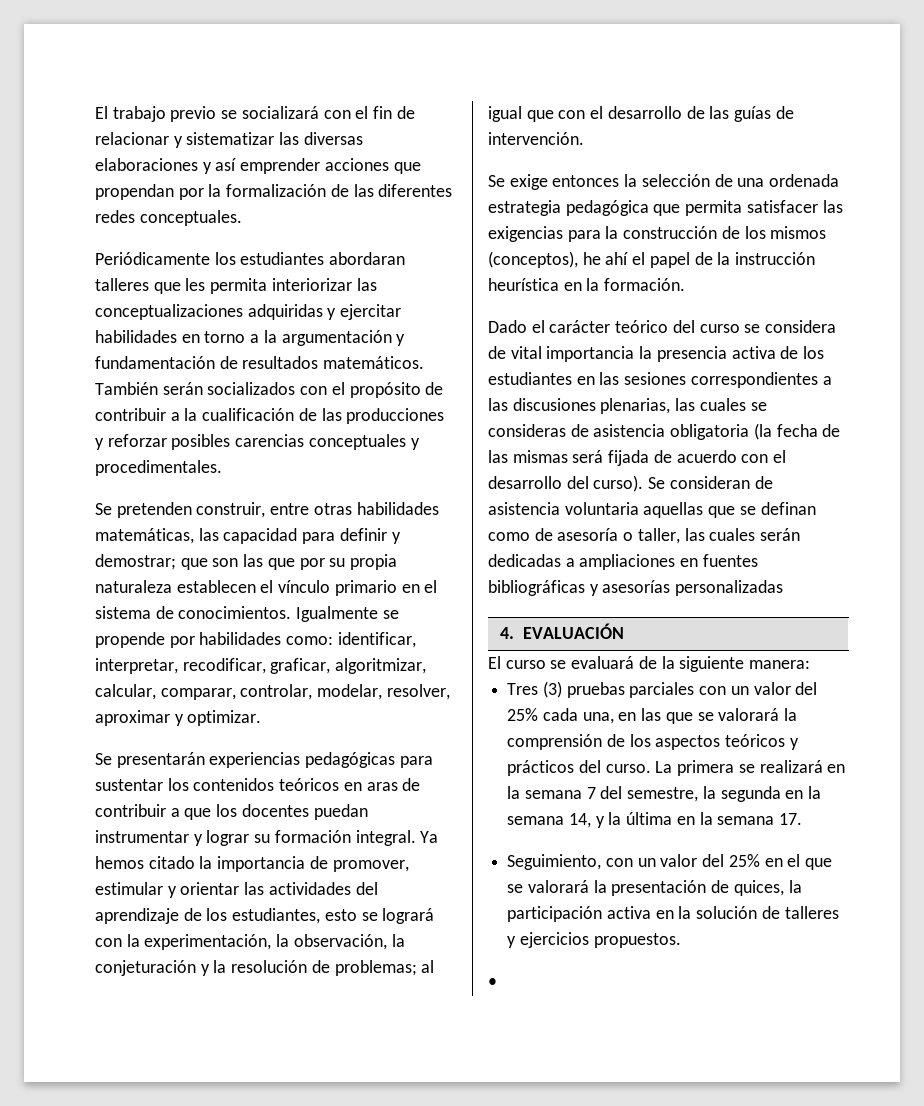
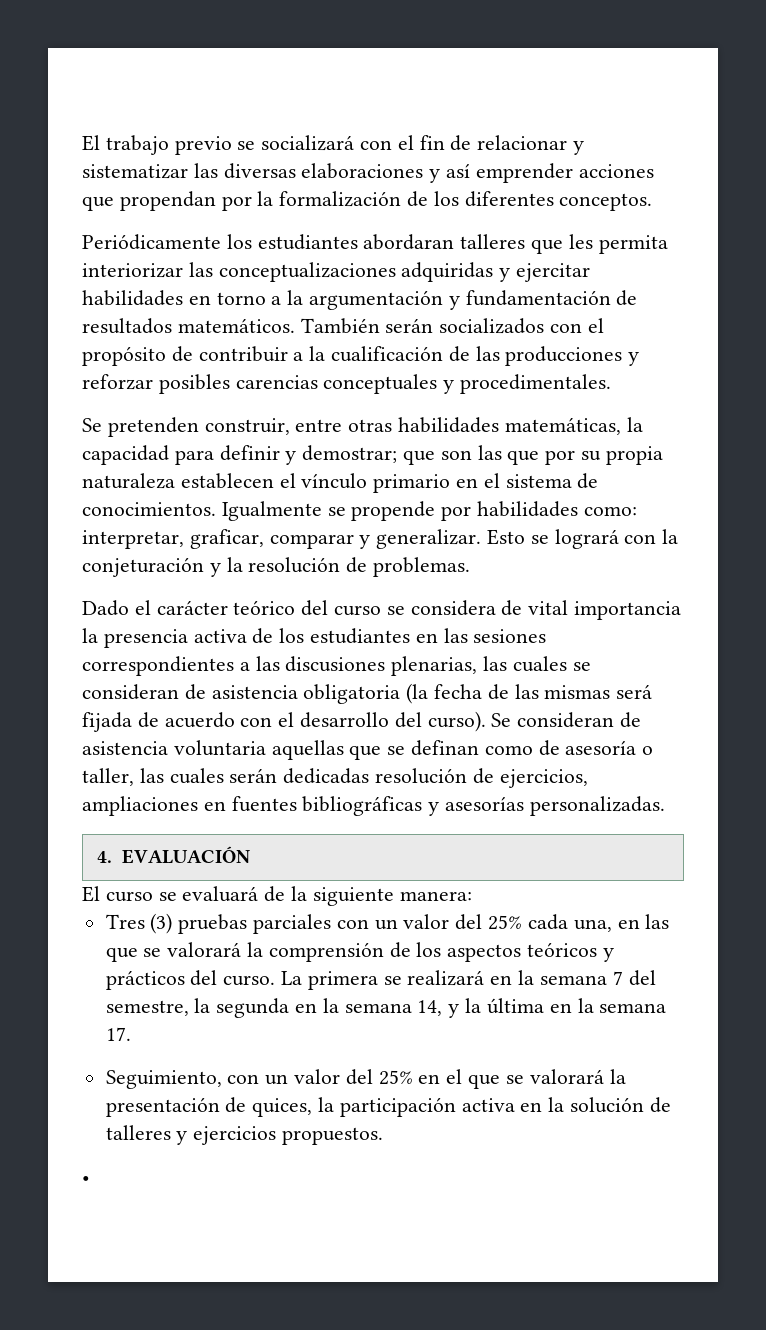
[353,184,453,197] [95,210,242,226] las diferentes redes conceptuales. -> [433,191,653,211] los diferentes conceptos.
[198,528,219,541] las -> [626,417,643,432] la
[337,632,416,648] [95,658,427,674] [95,684,450,700] [95,710,262,726] [95,752,433,768] [95,778,421,791] [95,804,368,820] [95,830,439,846] [95,856,409,872] [95,882,378,898] [95,908,435,924] [95,934,387,950] identificar, interpretar, recodificar, graficar, algoritmizar, calcular, comparar, controlar, modelar, resolver, aproximar y optimizar. // Se presentarán experiencias pedagógicas para sustentar los contenidos teóricos en aras de contribuir a que los docentes puedan instrumentar y lograr su formación integral. Ya hemos citado la importancia de promover, estimular y orientar las actividades del aprendizaje de los estudiantes, esto se logrará con la experimentación, la observación, -> [82,529,657,549] interpretar, graficar, comparar y generalizar. Esto se logrará con
[334,960,435,976] [488,106,794,122] [488,132,584,145] [488,174,840,190] [488,200,843,216] [488,226,827,242] [488,251,816,268] [488,278,686,291] problemas; al igual que con el desarrollo de las guías de intervención. // Se exige entonces la selección de una ordenada estrategia pedagógica que permita satisfacer las exigencias para la construcción de los mismos (conceptos), he ahí el papel de la instrucción heurística en la formación. -> [373,557,471,577] problemas.
[488,424,566,437] consideras -> [82,684,179,700] consideran
[565,558,575,567] a -> [375,768,588,788] resolución de ejercicios,
[675,580,784,596] personalizadas -> [529,796,665,816] personalizadas.

